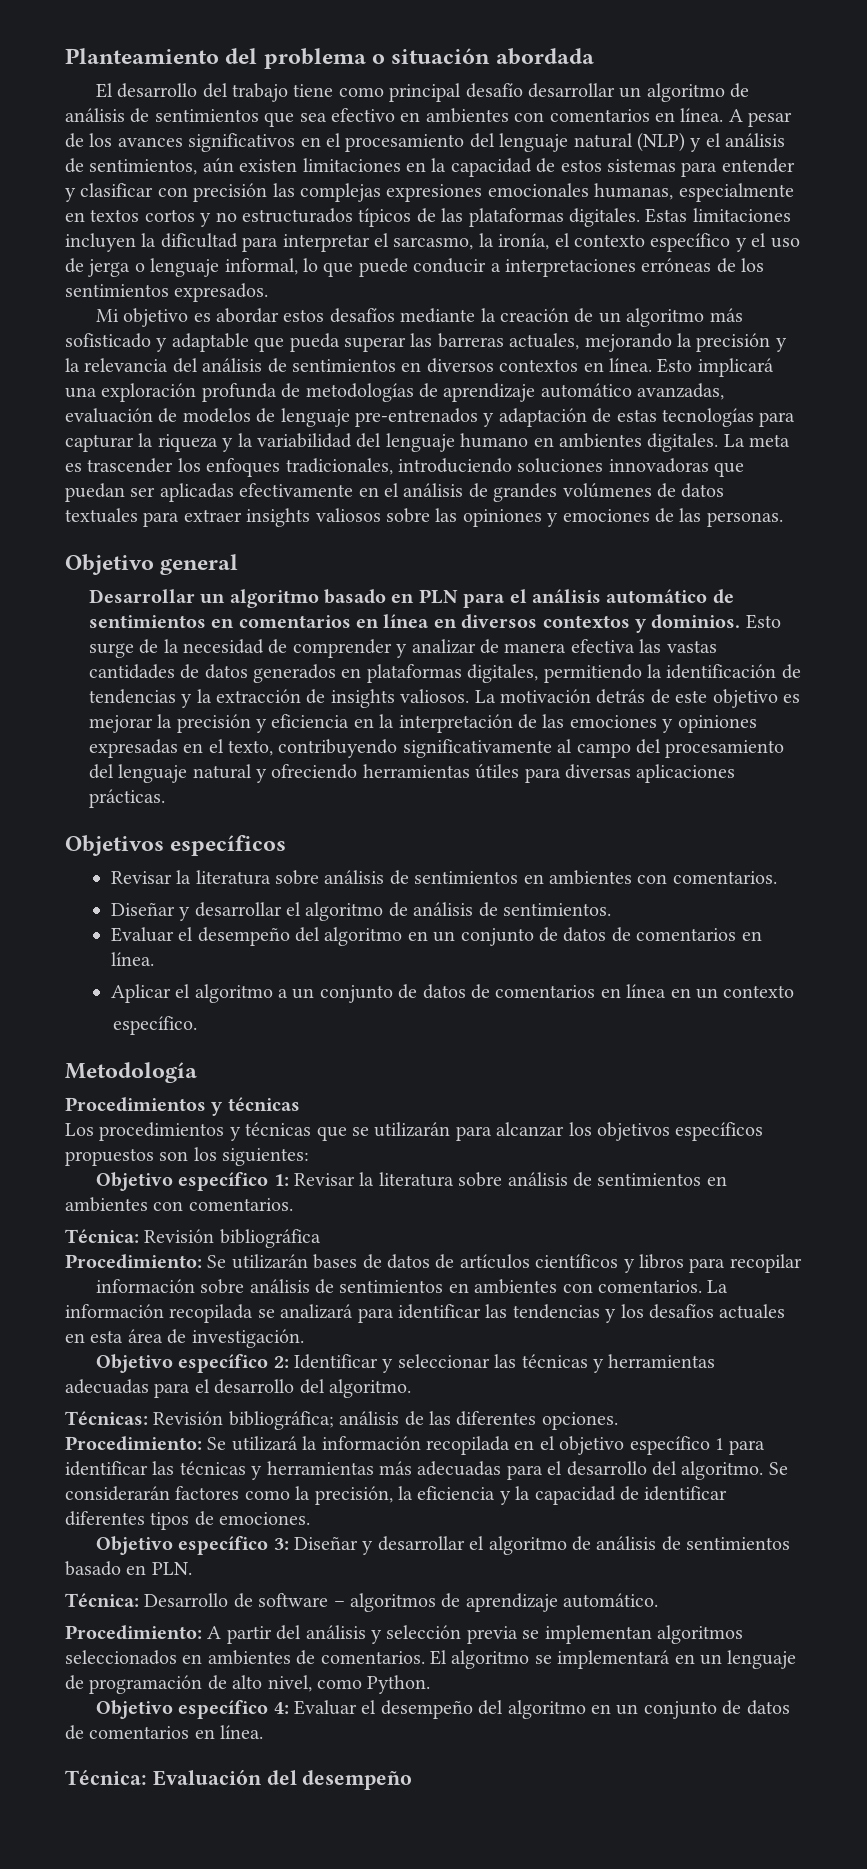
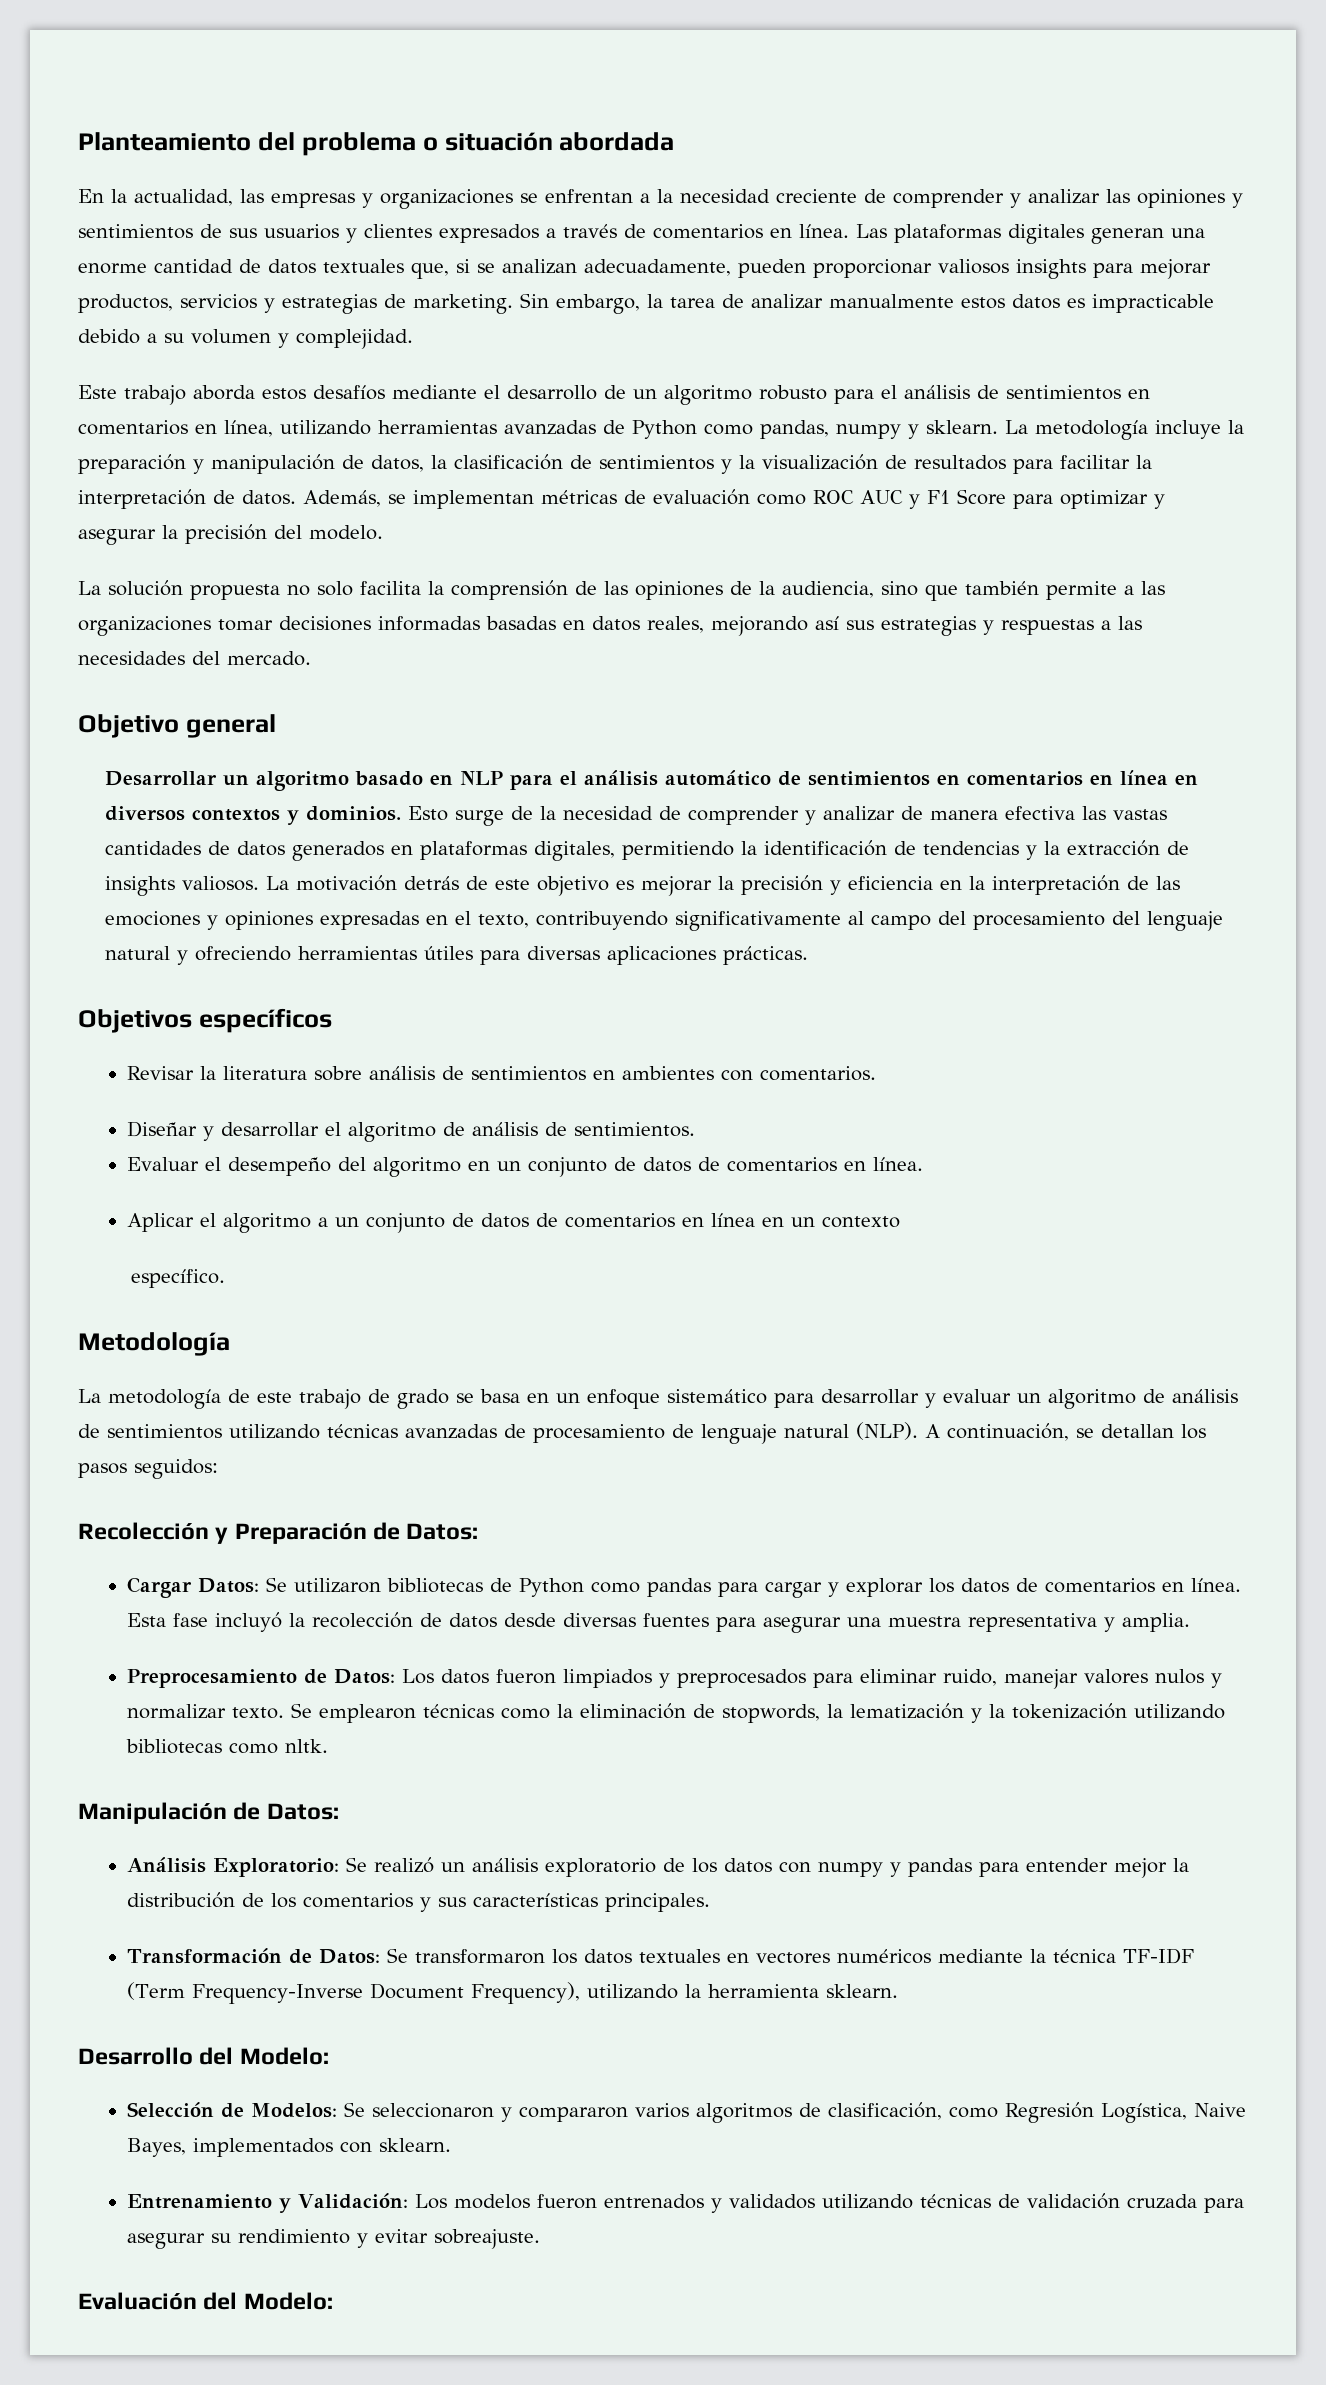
[95,83,750,102] [65,108,793,127] [65,132,786,152] [65,158,795,177] [65,183,794,202] [65,208,791,227] [65,233,800,252] [65,258,765,277] [65,283,269,302] [95,308,280,327] El desarrollo del trabajo tiene como principal desafío desarrollar un algoritmo de análisis de sentimientos que sea efectivo en ambientes con comentarios en línea. A pesar de los avances significativos en el procesamiento del lenguaje natural (NLP) y el análisis de sentimientos, aún existen limitaciones en la capacidad de estos sistemas para entender y clasificar con precisión las complejas expresiones emocionales humanas, especialmente en textos cortos y no estructurados típicos de las plataformas digitales. Estas limitaciones incluyen la dificultad para interpretar el sarcasmo, la ironía, el contexto específico y el uso de jerga o lenguaje informal, lo que puede conducir a interpretaciones erróneas de los sentimientos expresados. // Mi objetivo es abordar -> [78,189,1243,209] [78,224,1205,244] [78,259,1211,279] [78,293,1214,314] [78,329,413,349] [78,385,255,405] En la actualidad, las empresas y organizaciones se enfrentan a la necesidad creciente de comprender y analizar las opiniones y sentimientos de sus usuarios y clientes expresados a través de comentarios en línea. Las plataformas digitales generan una enorme cantidad de datos textuales que, si se analizan adecuadamente, pueden proporcionar valiosos insights para mejorar productos, servicios y estrategias de marketing. Sin embargo, la tarea de analizar manualmente estos datos es impracticable debido a su volumen y complejidad. // Este trabajo aborda
[480,308,570,322] la creación -> [484,385,597,400] el desarrollo
[709,308,743,322] [65,333,787,352] [65,358,774,377] [65,383,725,402] [65,408,796,427] [65,433,791,452] [65,458,745,477] [65,483,725,502] [65,508,783,527] más sofisticado y adaptable que pueda superar las barreras actuales, mejorando la precisión y la relevancia del análisis de sentimientos en diversos contextos en línea. Esto implicará una exploración profunda de metodologías de aprendizaje automático avanzadas, evaluación de modelos de lenguaje pre-entrenados y adaptación de estas tecnologías para capturar la riqueza y la variabilidad del lenguaje humano en ambientes digitales. La meta es trascender los enfoques tradicionales, introduciendo soluciones innovadoras que puedan ser aplicadas efectivamente en el análisis de grandes volúmenes de datos textuales para extraer insights valiosos sobre las opiniones y emociones de las personas. -> [759,385,1150,404] [78,420,1244,440] [78,454,1152,474] [78,489,1165,509] [78,524,383,545] [78,580,1165,601] [78,616,1142,636] [78,651,311,666] robusto para el análisis de sentimientos en comentarios en línea, utilizando herramientas avanzadas de Python como pandas, numpy y sklearn. La metodología incluye la preparación y manipulación de datos, la clasificación de sentimientos y la visualización de resultados para facilitar la interpretación de datos. Además, se implementan métricas de evaluación como ROC AUC y F1 Score para optimizar y asegurar la precisión del modelo. // La solución propuesta no solo facilita la comprensión de las opiniones de la audiencia, sino que también permite a las organizaciones tomar decisiones informadas basadas en datos reales, mejorando así sus estrategias y respuestas a las necesidades del mercado.
[418,589,458,604] PLN -> [459,771,503,785] NLP
[65,1097,300,1116] [65,1122,764,1141] [65,1147,310,1166] [95,1172,727,1191] [65,1197,293,1212] [65,1229,321,1248] [65,1254,802,1273] [95,1279,729,1294] [65,1304,786,1323] [65,1329,304,1348] [95,1354,716,1373] [65,1379,411,1398] [65,1411,618,1430] [65,1436,766,1455] [65,1461,788,1480] [65,1486,728,1505] [65,1511,311,1530] [95,1536,791,1555] [65,1561,192,1576] [65,1593,659,1612] [65,1625,743,1644] [65,1650,797,1669] [65,1675,431,1694] [95,1700,790,1719] [65,1725,264,1740] [65,1770,147,1785] Procedimientos y técnicas // Los procedimientos y técnicas que se utilizarán para alcanzar los objetivos específicos propuestos son los siguientes: // Objetivo específico 1: Revisar la literatura sobre análisis de sentimientos en ambientes con comentarios. // Técnica: Revisión bibliográfica // Procedimiento: Se utilizarán bases de datos de artículos científicos y libros para recopilar // información sobre análisis de sentimientos en ambientes con comentarios. La información recopilada se analizará para identificar las tendencias y los desafíos actuales en esta área de investigación. // Objetivo específico 2: Identificar y seleccionar las técnicas y herramientas adecuadas para el desarrollo del algoritmo. // Técnicas: Revisión bibliográfica; análisis de las diferentes opciones. // Procedimiento: Se utilizará la información recopilada en el objetivo específico 1 para identificar las técnicas y herramientas más adecuadas para el desarrollo del algoritmo. Se considerarán factores como la precisión, la eficiencia y la capacidad de identificar diferentes tipos de emociones. // Objetivo específico 3: Diseñar y desarrollar el algoritmo de análisis de sentimientos basado en PLN. // Técnica: Desarrollo de software – algoritmos de aprendizaje automático. // Procedimiento: A partir del análisis y selección previa se implementan algoritmos seleccionados en ambientes de comentarios. El algoritmo se implementará en un lenguaje de programación de alto nivel, como Python. // Objetivo específico 4: Evaluar el desempeño del algoritmo en un conjunto de datos de comentarios en línea. // Técnica: -> [78,1389,1238,1409] [78,1422,1206,1444] [78,1459,218,1479] [78,1522,479,1544] [127,1577,1242,1598] [127,1612,1191,1633] [127,1669,1223,1689] [127,1703,1226,1723] [126,1739,329,1754] [78,1802,339,1824] [127,1857,1190,1878] [127,1892,711,1912] [127,1948,1195,1964] [127,1982,899,2004] [78,2047,329,2065] [127,2102,1247,2123] [127,2138,452,2157] [127,2193,1245,2213] [127,2229,541,2249] La metodología de este trabajo de grado se basa en un enfoque sistemático para desarrollar y evaluar un algoritmo de análisis de sentimientos utilizando técnicas avanzadas de procesamiento de lenguaje natural (NLP). A continuación, se detallan los pasos seguidos: // Recolección y Preparación de Datos: // Cargar Datos: Se utilizaron bibliotecas de Python como pandas para cargar y explorar los datos de comentarios en línea. Esta fase incluyó la recolección de datos desde diversas fuentes para asegurar una muestra representativa y amplia. // Preprocesamiento de Datos: Los datos fueron limpiados y preprocesados para eliminar ruido, manejar valores nulos y normalizar texto. Se emplearon técnicas como la eliminación de stopwords, la lematización y la tokenización utilizando bibliotecas como nltk. // Manipulación de Datos: // Análisis Exploratorio: Se realizó un análisis exploratorio de los datos con numpy y pandas para entender mejor la distribución de los comentarios y sus características principales. // Transformación de Datos: Se transformaron los datos textuales en vectores numéricos mediante la técnica TF-IDF (Term Frequency-Inverse Document Frequency), utilizando la herramienta sklearn. // Desarrollo del Modelo: // Selección de Modelos: Se seleccionaron y compararon varios algoritmos de clasificación, como Regresión Logística, Naive Bayes, implementados con sklearn. // Entrenamiento y Validación: Los modelos fueron entrenados y validados utilizando técnicas de validación cruzada para asegurar su rendimiento y evitar sobreajuste. //
[302,1770,413,1790] desempeño -> [243,2292,333,2310] Modelo:

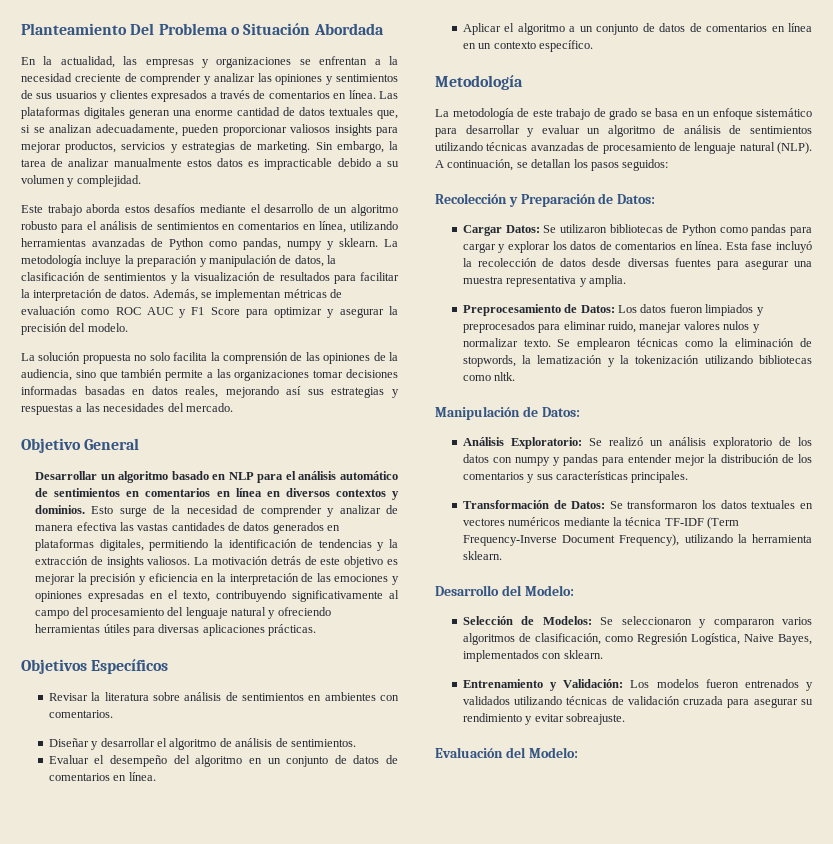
[257,132,675,156] del problema o situación abordada -> [130,23,384,35] Del Problema o Situación Abordada
[185,714,276,738] general -> [84,438,140,450] General
[198,1008,332,1033] específicos -> [91,659,169,674] Específicos
(901, 1222) // -> (536, 45) none

